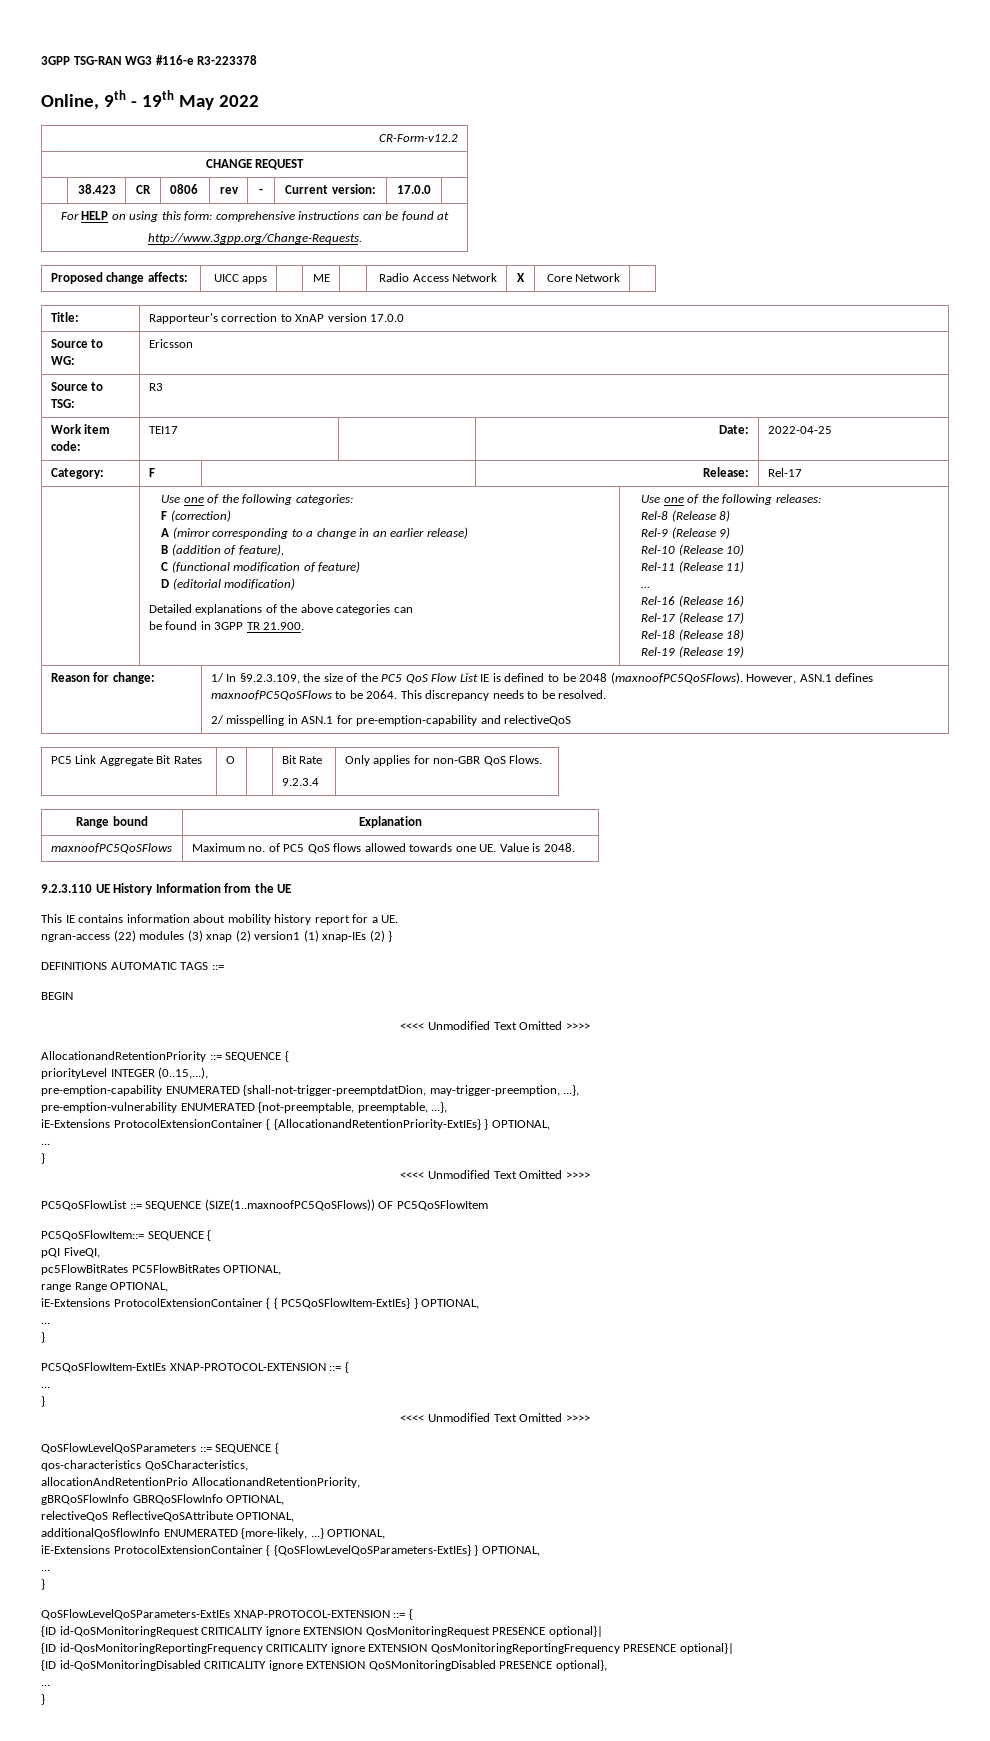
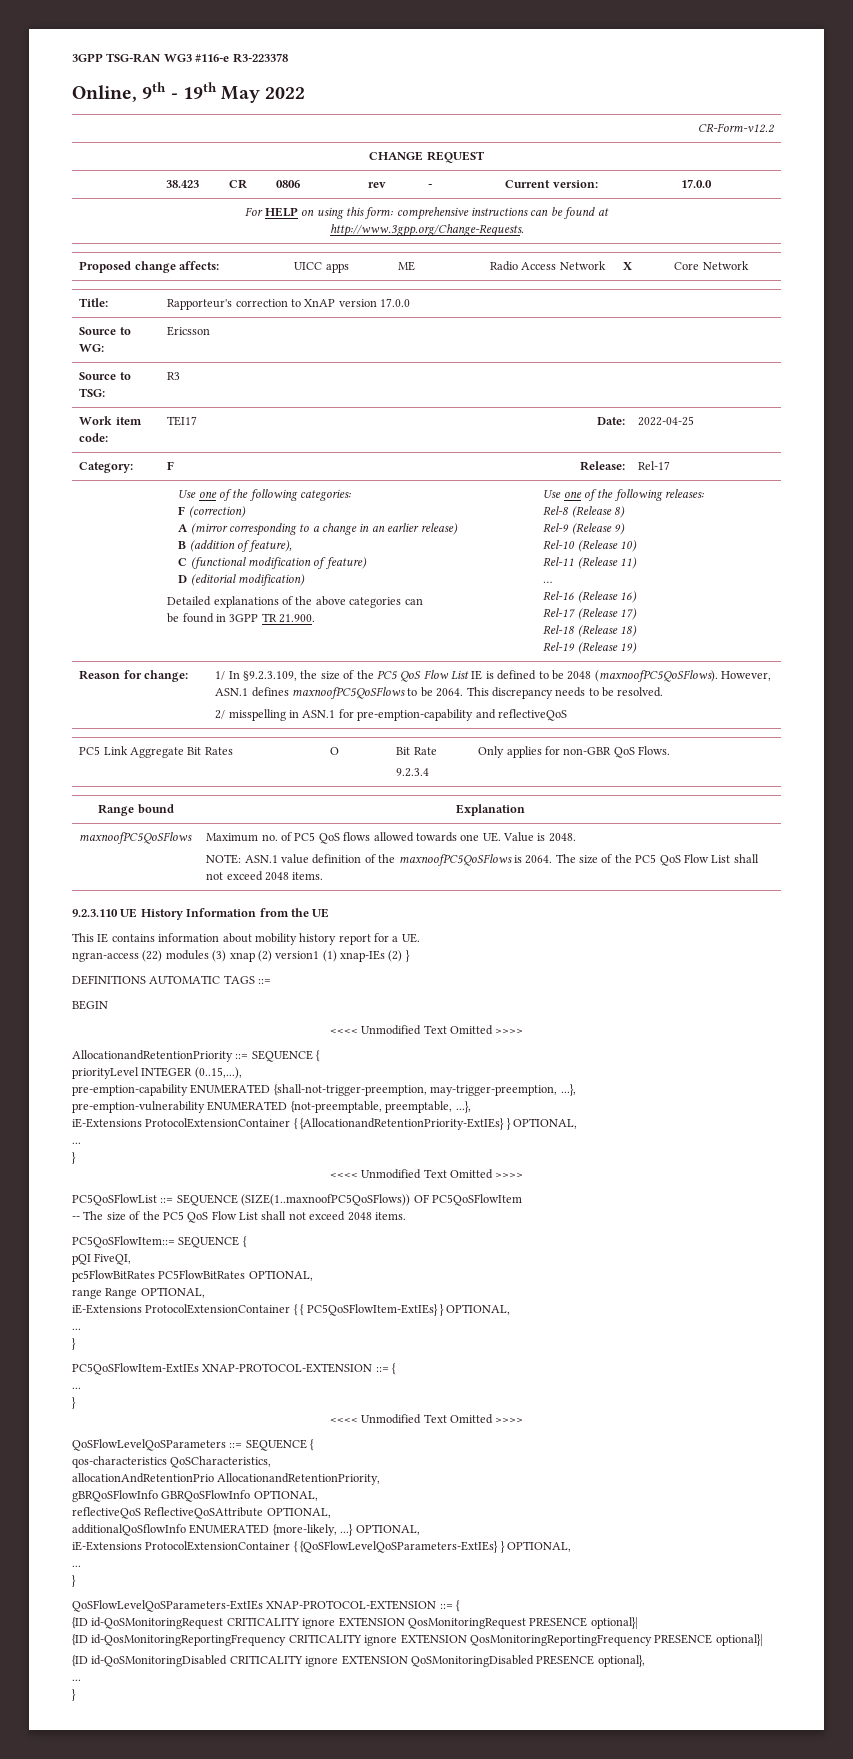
[504,715,572,726] relectiveQoS -> [497,709,567,721] reflectiveQoS
(575, 847) none -> [206,854,759,866] [206,871,324,881] // NOTE: ASN.1 value definition of the maxnoofPC5QoSFlows is 2064. The size of the PC5 QoS Flow List shall not exceed 2048 items.
[243,1085,427,1096] {shall-not-trigger-preemptdatDion, -> [273,1084,427,1096] {shall-not-trigger-preemption,
(488, 1205) none -> [72,1211,406,1223] // -- The size of the PC5 QoS Flow List shall not exceed 2048 items.
[41,1511,108,1522] relectiveQoS -> [72,1507,141,1519] reflectiveQoS

